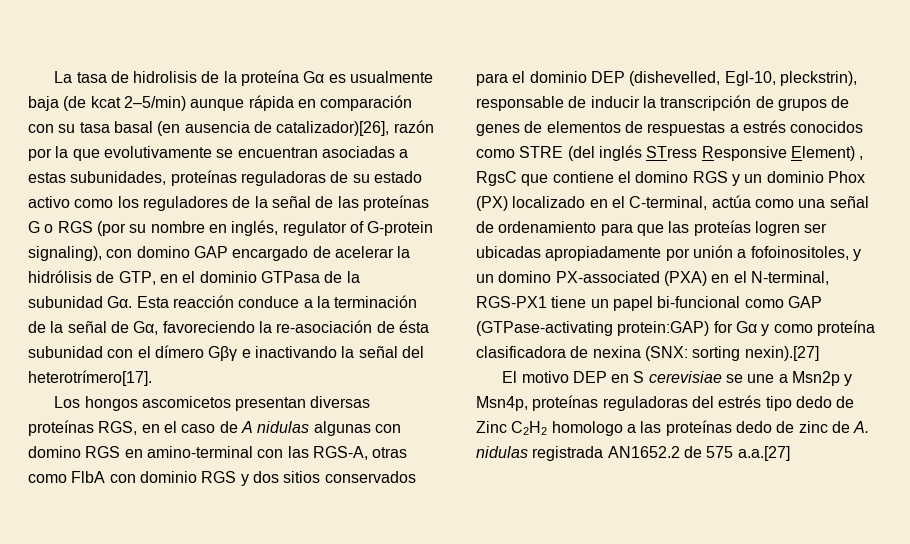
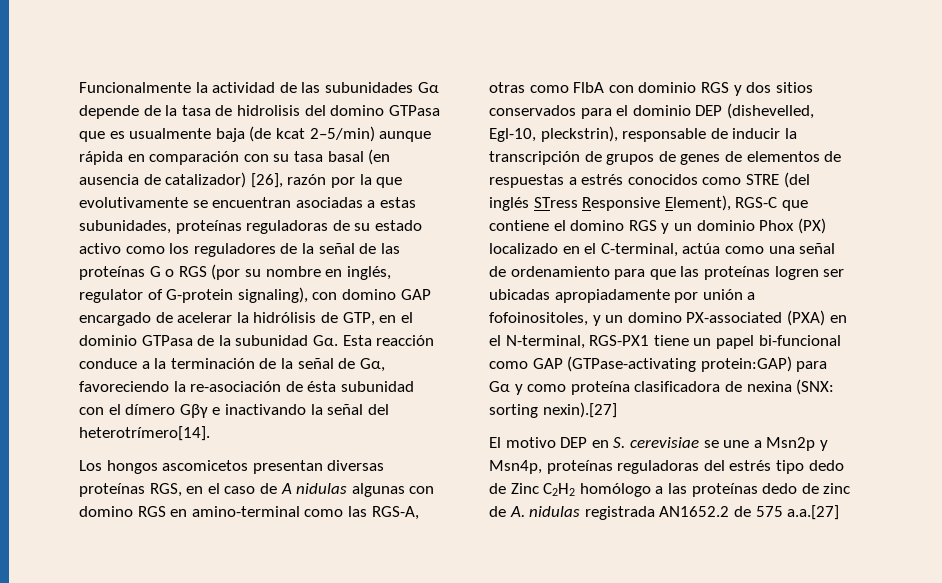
[54,70,325,86] La tasa de hidrolisis de la proteína Gα -> [79,82,439,93] [79,105,440,119] [79,131,105,142] Funcionalmente la actividad de las subunidades Gα depende de la tasa de hidrolisis del domino GTPasa que
[276,121,390,136] catalizador)[26], -> [165,172,283,188] catalizador) [26],
[28,370,152,386] heterotrímero[17]. -> [79,426,210,441] heterotrímero[14].
[257,449,284,458] con -> [304,509,344,517] como
[790,146,864,161] [476,171,517,186] Element) , RgsC -> [664,195,778,211] Element), RGS-C
[693,220,751,236] proteías -> [703,266,770,280] proteínas
[713,321,733,333] for -> [796,361,828,372] para
[633,371,645,383] S -> [613,437,626,448] S.
[551,421,623,436] homologo -> [579,483,651,497] homólogo

